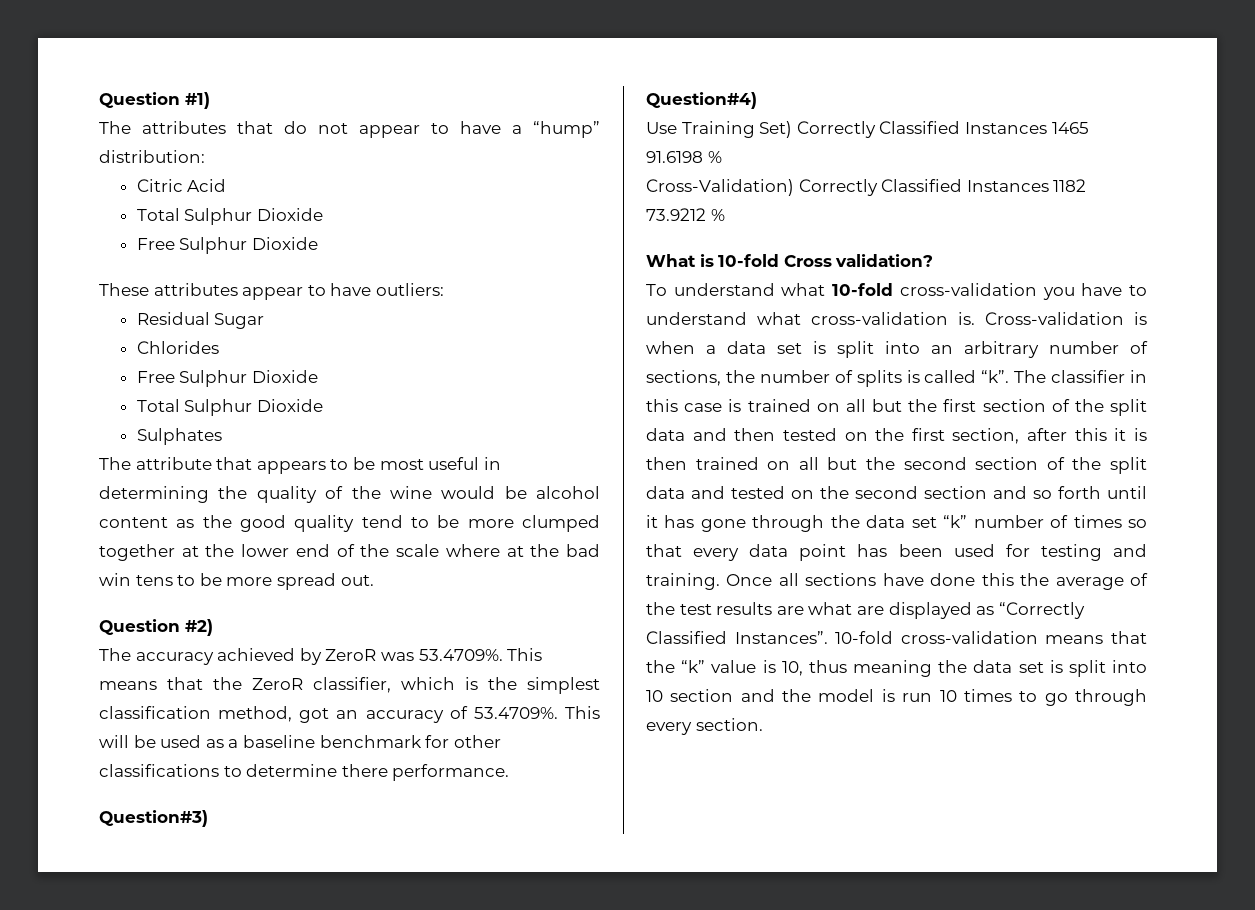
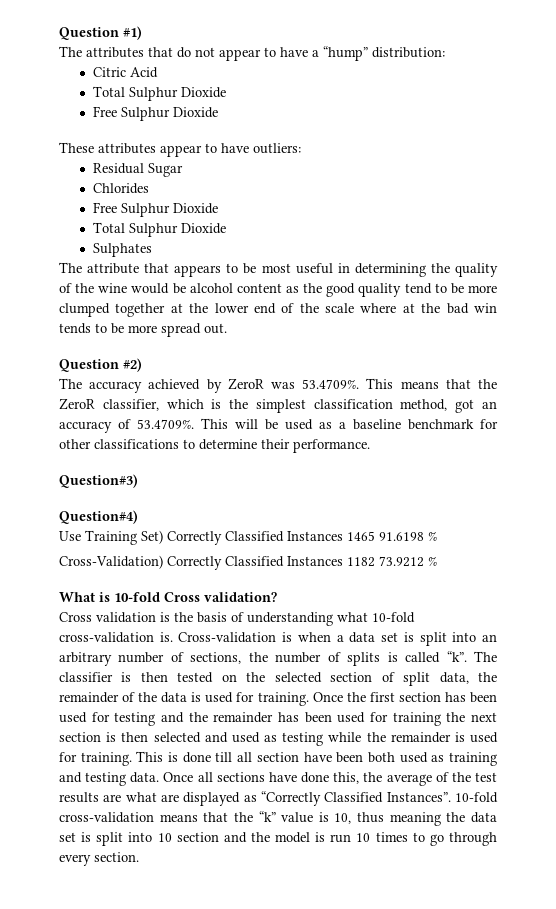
[135,575,173,586] tens -> [59,323,91,334] tends
[341,764,388,777] there -> [261,439,290,449] their
[646,283,1147,300] [646,312,801,325] To understand what 10-fold cross-validation you have to understand what -> [59,612,415,626] Cross validation is the basis of understanding what 10-fold
[1130,370,1147,383] [646,399,1147,416] [646,428,1147,444] [646,457,1147,474] [646,486,1147,499] [646,515,1147,532] [646,544,847,561] in this case is trained on all but the first section of the split data and then tested on the first section, after this it is then trained on all but the second section of the split data and tested on the second section and so forth until it has gone through the data set “k” number of times so that every data point -> [121,672,497,686] [59,692,441,706] is then tested on the selected section of split data, the remainder of the data is used for training. Once the first section
[646,573,720,590] training. -> [188,712,498,726] [59,732,499,746] [59,751,497,766] [59,772,160,786] the remainder has been used for training the next section is then selected and used as testing while the remainder is used for training. This is done till all section have been both used as training and testing data.
[981,573,1014,586] this -> [333,772,360,784] this,

